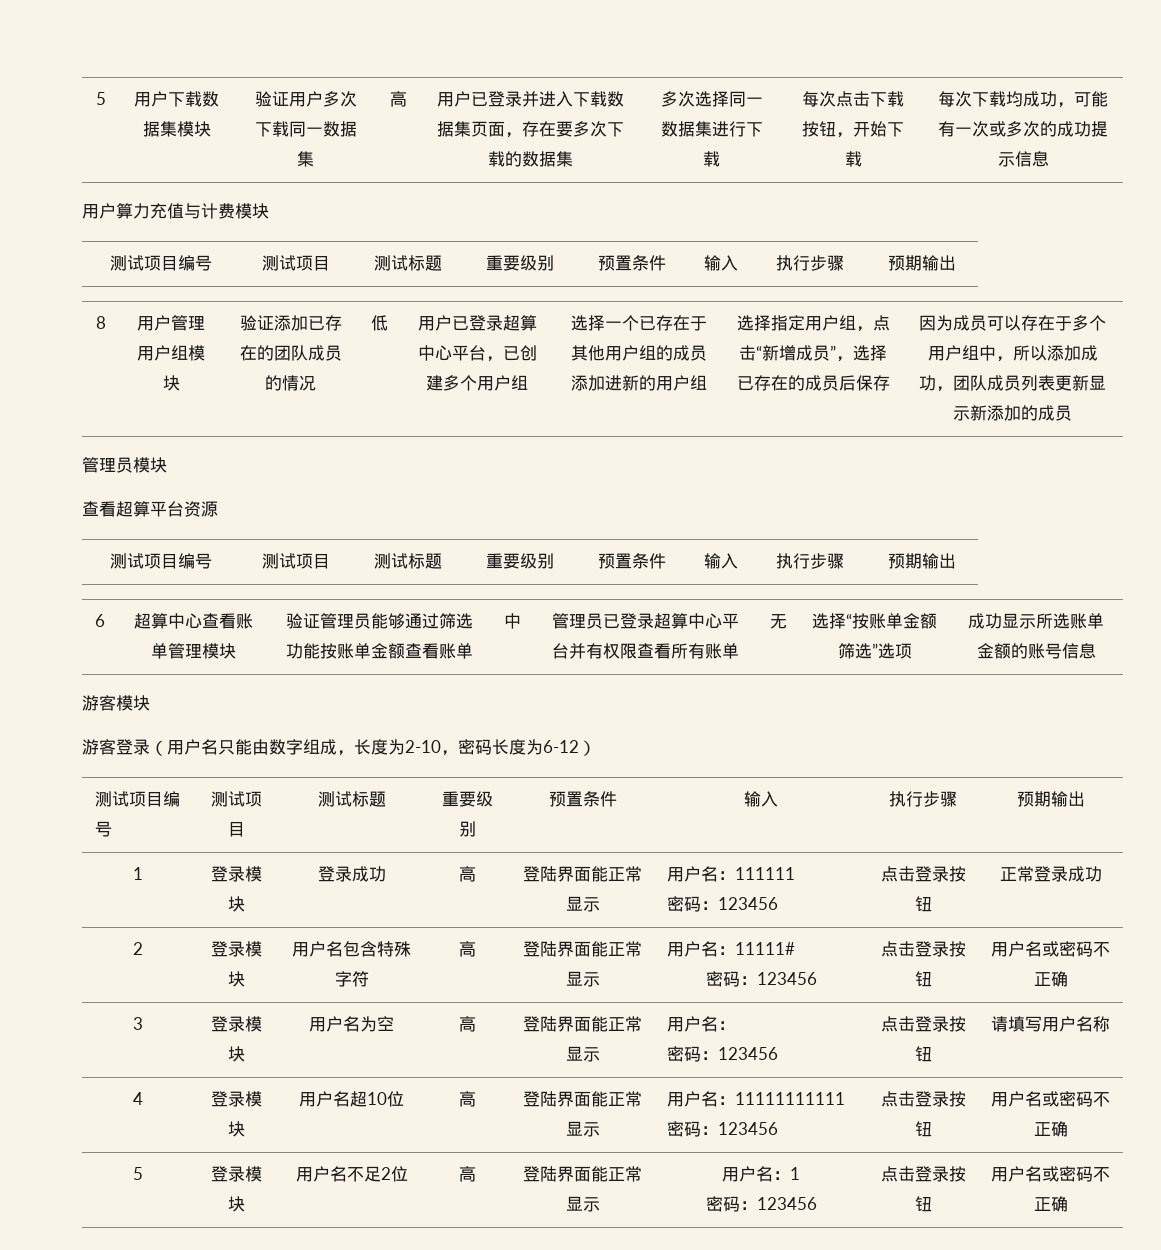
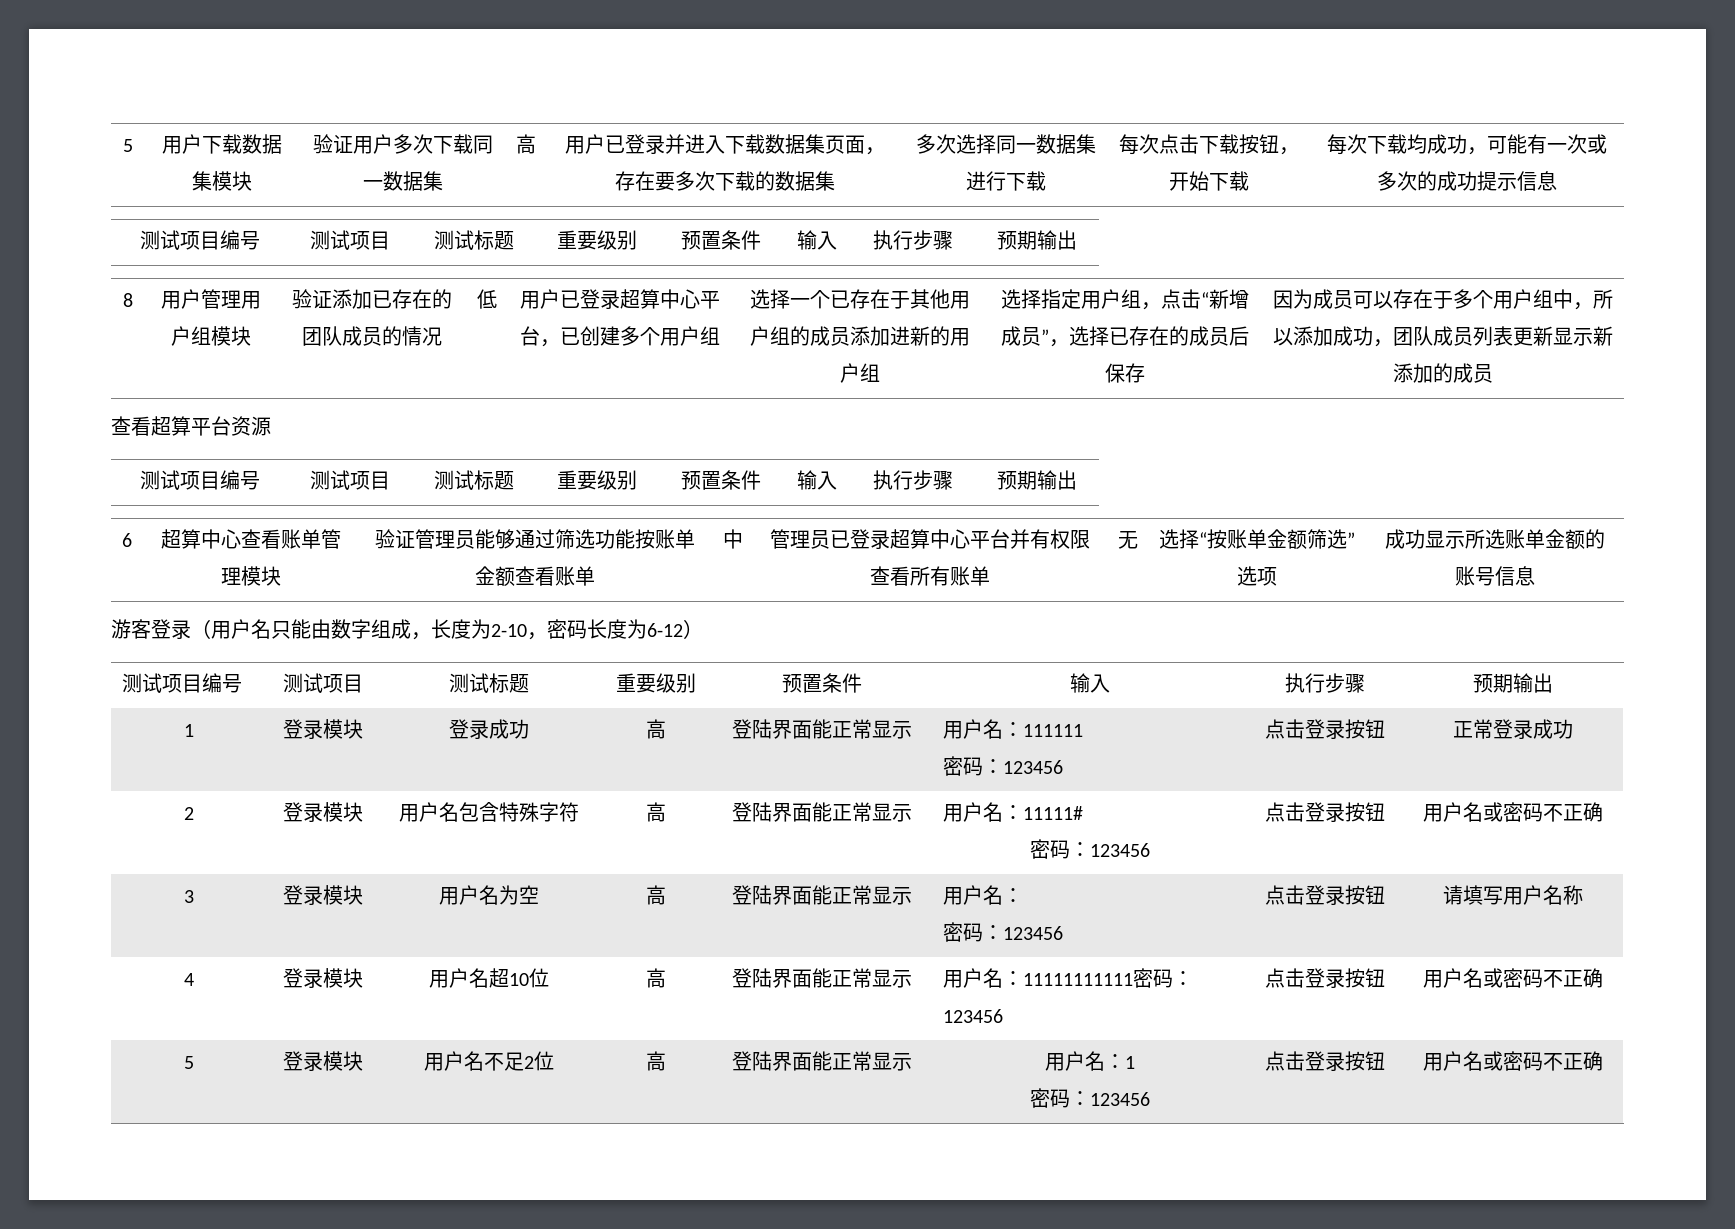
[82,203,269,219] // 用户算力充值与计费模块 -> (1557, 181) none
[82,457,167,473] // 管理员模块 -> (1493, 373) none
[82,695,150,711] // 游客模块 -> (1535, 576) none

